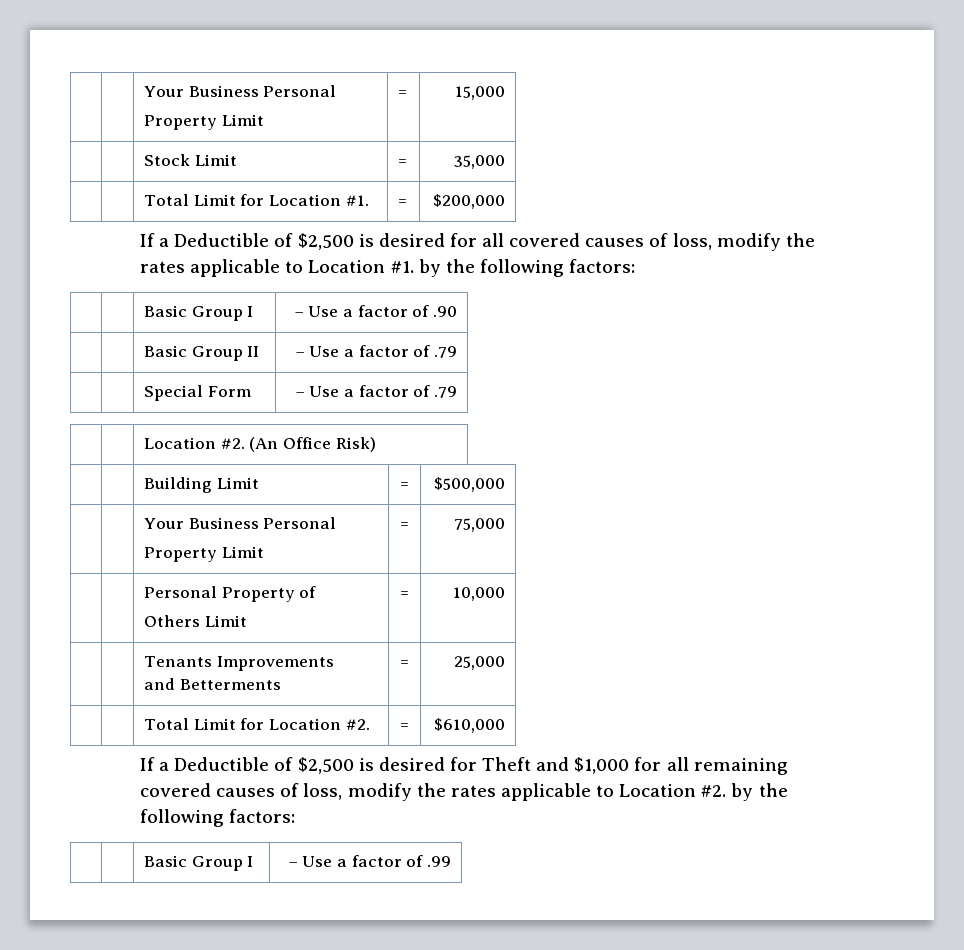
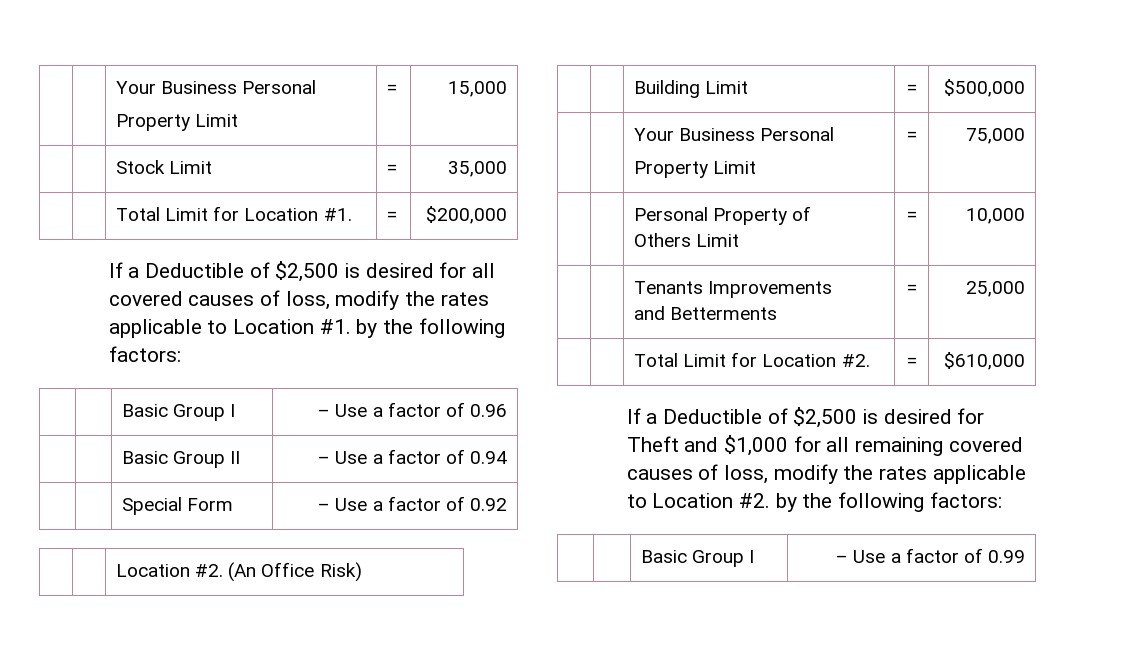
[432,306,457,317] .90 -> [469,404,507,417] 0.96
[433,346,457,358] .79 -> [469,451,507,464] 0.94
[433,386,457,398] .79 -> [469,498,507,511] 0.92
[426,856,451,867] .99 -> [987,550,1025,563] 0.99

